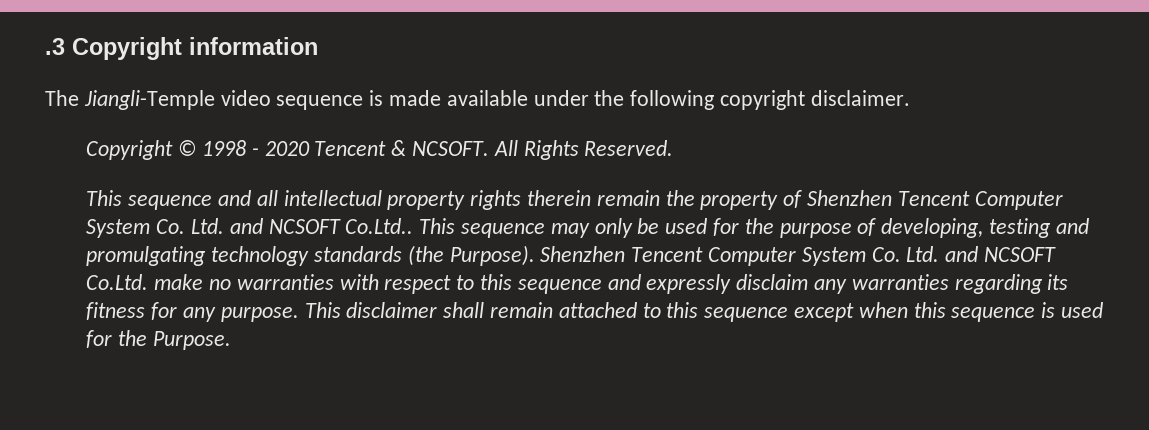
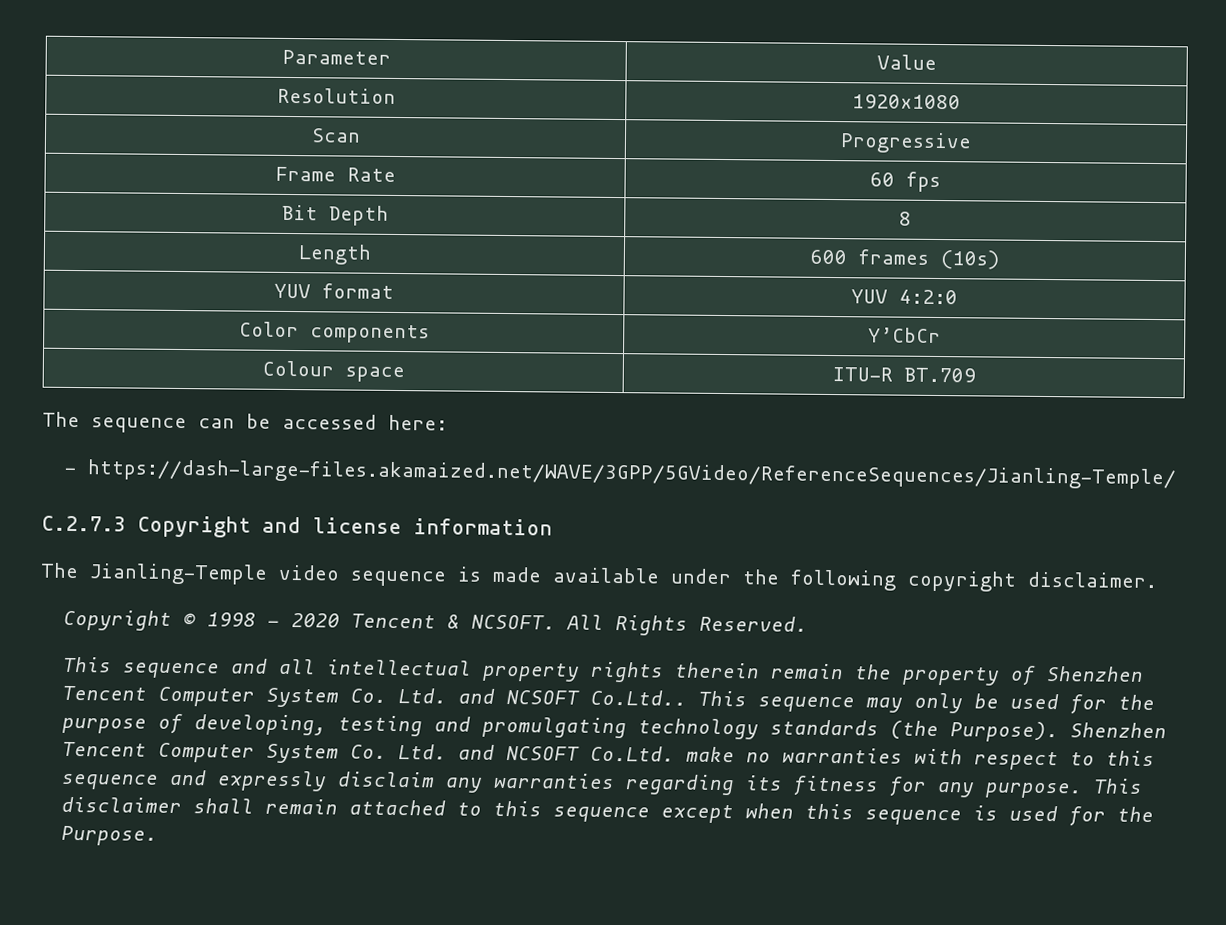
[45,37,182,60] .3 Copyright -> [281,49,391,65] [876,54,937,70] [276,87,396,104] [852,94,962,110] [310,128,361,143] [840,132,973,154] [274,166,396,182] [870,171,942,193] [281,204,389,226] [899,211,913,226] [297,244,372,265] [810,249,1000,270] [274,283,394,299] [851,289,959,305] [238,321,430,344] [868,327,942,344] [261,360,405,383] [831,367,976,383] [42,411,448,434] [64,459,1177,490] [41,515,402,538] Parameter | Value // Resolution | 1920x1080 // Scan | Progressive // Frame Rate | 60 fps // Bit Depth | 8 // Length | 600 frames (10s) // YUV format | YUV 4:2:0 // Color components | Y’CbCr // Colour space | ITU-R BT.709 // The sequence can be accessed here: // - https://dash-large-files.akamaized.net/WAVE/3GPP/5GVideo/ReferenceSequences/Jianling-Temple/ // C.2.7.3 Copyright and license
[83,90,215,110] Jiangli-Temple -> [89,563,268,585] Jianling-Temple

